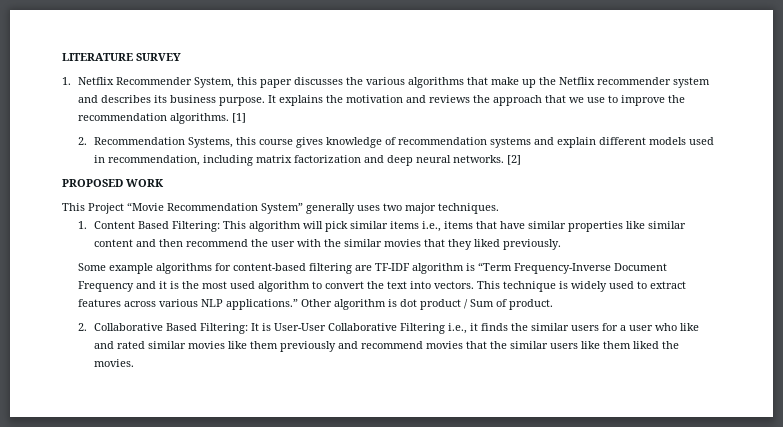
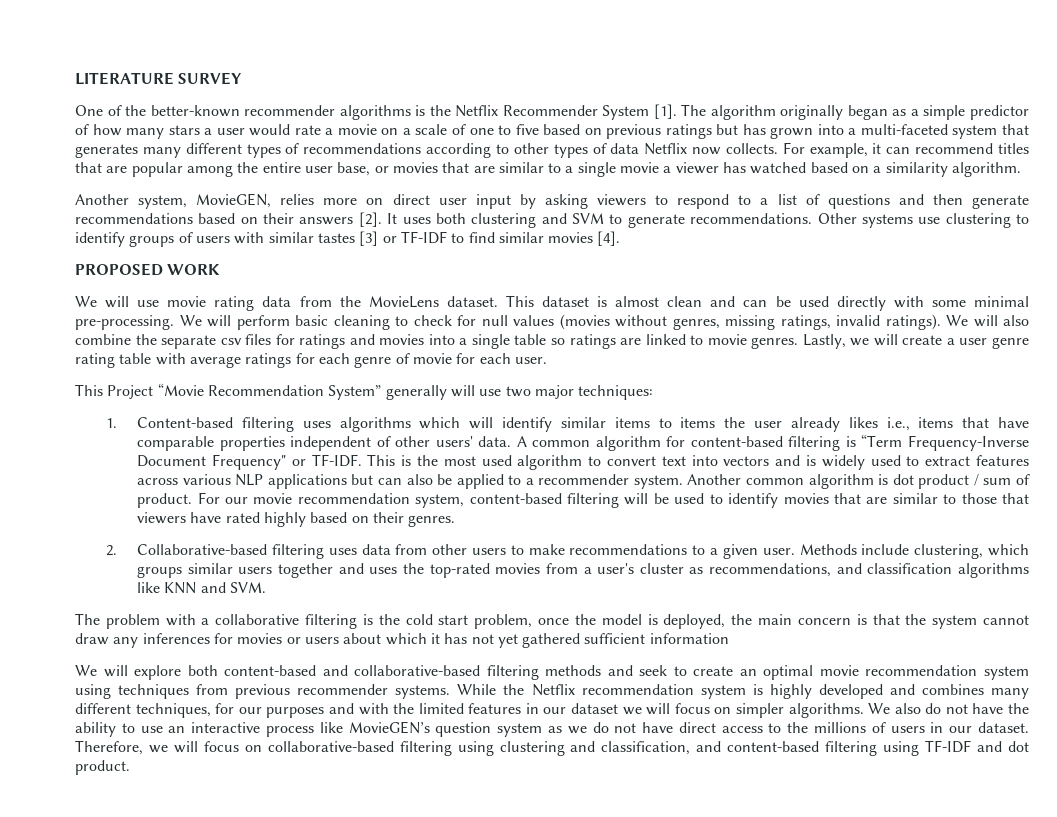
[62,77,710,88] [77,95,685,106] [77,113,246,124] [77,137,714,148] [93,155,521,166] [62,179,164,187] 1. Netflix Recommender System, this paper discusses the various algorithms that make up the Netflix recommender system and describes its business purpose. It explains the motivation and reviews the approach that we use to improve the recommendation algorithms. [1] // 2. Recommendation Systems, this course gives knowledge of recommendation systems and explain different models used in recommendation, including matrix factorization and deep neural networks. [2] // PROPOSED WORK -> [75,104,1029,120] [75,124,1030,139] [75,142,1030,158] [75,162,1022,177] [75,193,1029,209] [75,212,1029,228] [75,231,621,247] [75,263,221,276] [75,295,1030,311] [75,314,1029,330] [75,334,1030,349] [75,353,547,368] One of the better-known recommender algorithms is the Netflix Recommender System [1]. The algorithm originally began as a simple predictor of how many stars a user would rate a movie on a scale of one to five based on previous ratings but has grown into a multi-faceted system that generates many different types of recommendations according to other types of data Netflix now collects. For example, it can recommend titles that are popular among the entire user base, or movies that are similar to a single movie a viewer has watched based on a similarity algorithm. // Another system, MovieGEN, relies more on direct user input by asking viewers to respond to a list of questions and then generate recommendations based on their answers [2]. It uses both clustering and SVM to generate recommendations. Other systems use clustering to identify groups of users with similar tastes [3] or TF-IDF to find similar movies [4]. // PROPOSED WORK // We will use movie rating data from the MovieLens dataset. This dataset is almost clean and can be used directly with some minimal pre-processing. We will perform basic cleaning to check for null values (movies without genres, missing ratings, invalid ratings). We will also combine the separate csv files for ratings and movies into a single table so ratings are linked to movie genres. Lastly, we will create a user genre rating table with average ratings for each genre of movie for each user.
[357,205,380,211] uses -> [450,385,502,397] will use
[438,203,499,214] [77,221,686,232] [93,239,561,250] [77,262,667,274] [77,281,167,292] techniques. // 1. Content Based Filtering: This algorithm will pick similar items i.e., items that have similar properties like similar content and then recommend the user with the similar movies that they liked previously. // Some example algorithms for content-based filtering are TF-IDF algorithm is “Term Frequency-Inverse Document Frequency and it -> [578,385,654,400] [106,417,1029,432] [137,434,1029,451] [137,454,396,470] techniques: // 1. Content-based filtering uses algorithms which will identify similar items to items the user already likes i.e., items that have comparable properties independent of other users' data. A common algorithm for content-based filtering is “Term Frequency-Inverse Document Frequency" or TF-IDF. This
[366,281,384,289] the -> (656, 461) none
[433,281,556,292] vectors. This technique -> [723,455,801,466] vectors and
[225,299,332,310] applications.” Other -> [267,474,805,489] applications but can also be applied to a recommender system. Another common
[469,299,494,307] Sum -> [983,478,1012,485] sum
[77,323,699,334] [93,341,679,352] [93,359,134,367] // 2. Collaborative Based Filtering: It is User-User Collaborative Filtering i.e., it finds the similar users for a user who like and rated similar movies like them previously and recommend movies that the similar users like them liked the movies. -> [197,492,1030,508] [137,512,456,527] [106,544,1029,559] [137,563,1029,578] [137,582,267,594] [75,613,1030,629] [75,633,729,648] [75,665,1029,680] [75,684,1029,699] [75,703,1030,718] [75,721,1029,737] [75,740,1030,756] [75,760,130,775] For our movie recommendation system, content-based filtering will be used to identify movies that are similar to those that viewers have rated highly based on their genres. // 2. Collaborative-based filtering uses data from other users to make recommendations to a given user. Methods include clustering, which groups similar users together and uses the top-rated movies from a user's cluster as recommendations, and classification algorithms like KNN and SVM. // The problem with a collaborative filtering is the cold start problem, once the model is deployed, the main concern is that the system cannot draw any inferences for movies or users about which it has not yet gathered sufficient information // We will explore both content-based and collaborative-based filtering methods and seek to create an optimal movie recommendation system using techniques from previous recommender systems. While the Netflix recommendation system is highly developed and combines many different techniques, for our purposes and with the limited features in our dataset we will focus on simpler algorithms. We also do not have the ability to use an interactive process like MovieGEN’s question system as we do not have direct access to the millions of users in our dataset. Therefore, we will focus on collaborative-based filtering using clustering and classification, and content-based filtering using TF-IDF and dot product.

